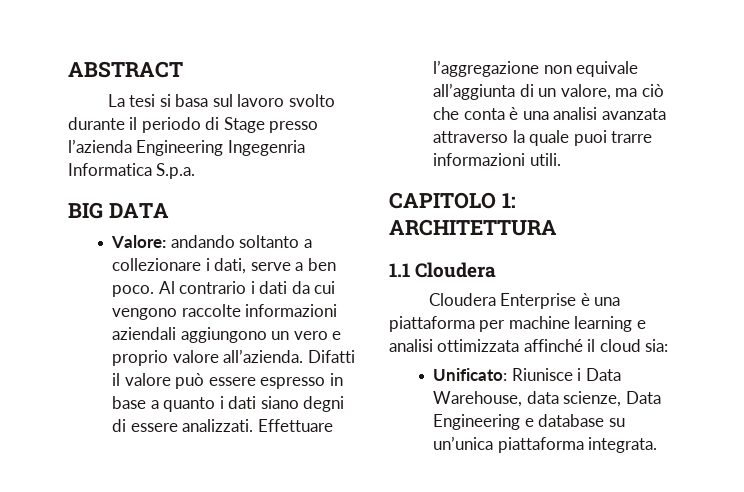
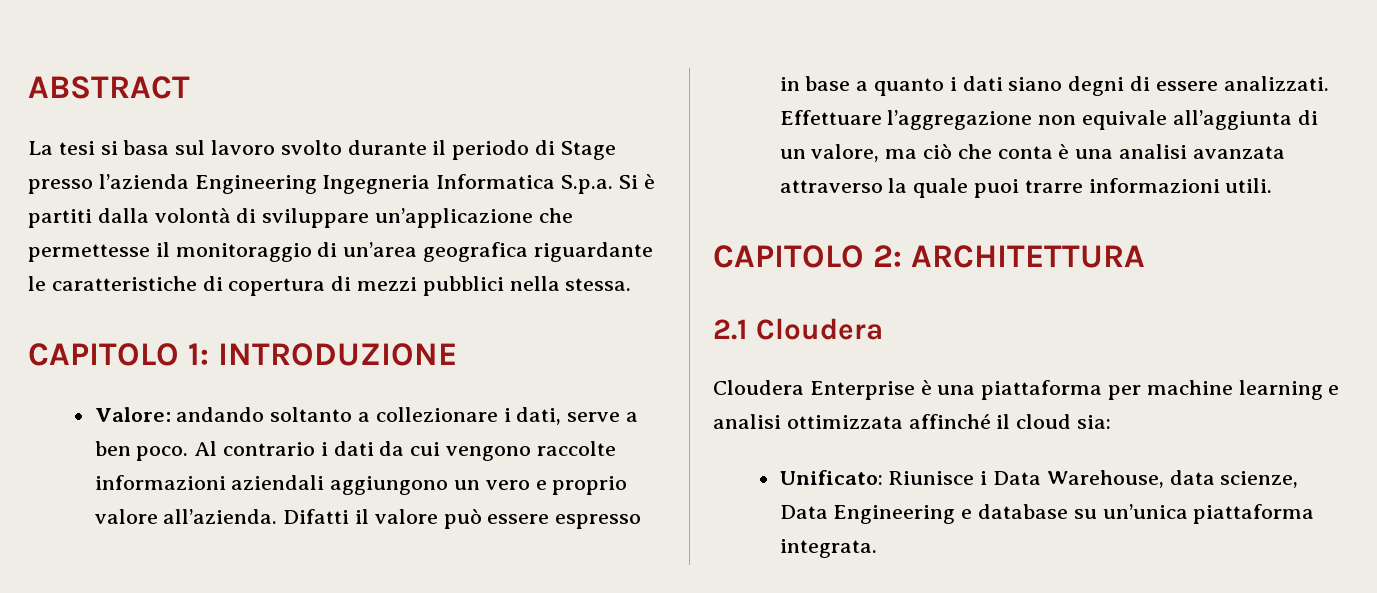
[227,140,305,156] Ingegenria -> [322,175,431,194] Ingegneria
[68,202,169,219] // BIG DATA -> [618,174,655,189] [28,208,573,228] [28,242,653,262] [28,276,632,296] [28,343,457,366] Si è partiti dalla volontà di sviluppare un’applicazione che permettesse il monitoraggio di un’area geografica riguardante le caratteristiche di copertura di mezzi pubblici nella stessa. // CAPITOLO 1: INTRODUZIONE
[501,193,516,208] 1: -> [872,245,902,267] 2:
[389,263,410,277] 1.1 -> [713,319,748,340] 2.1

